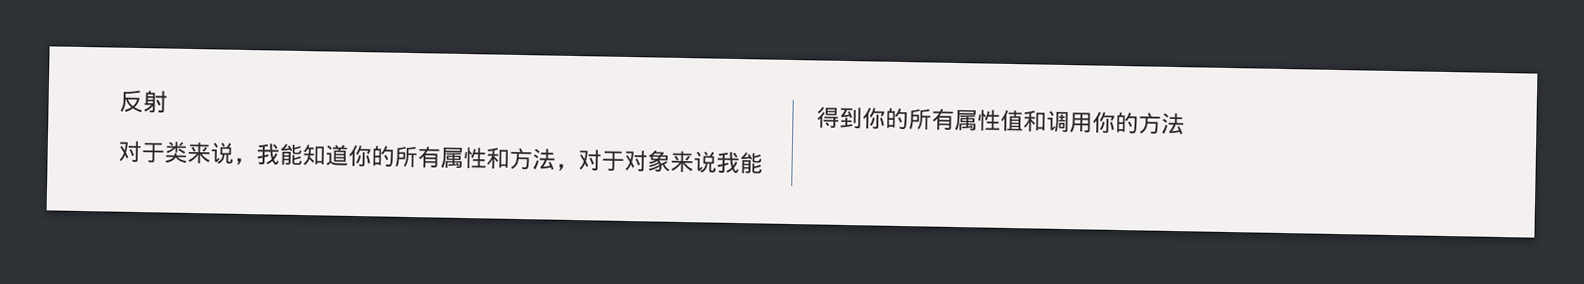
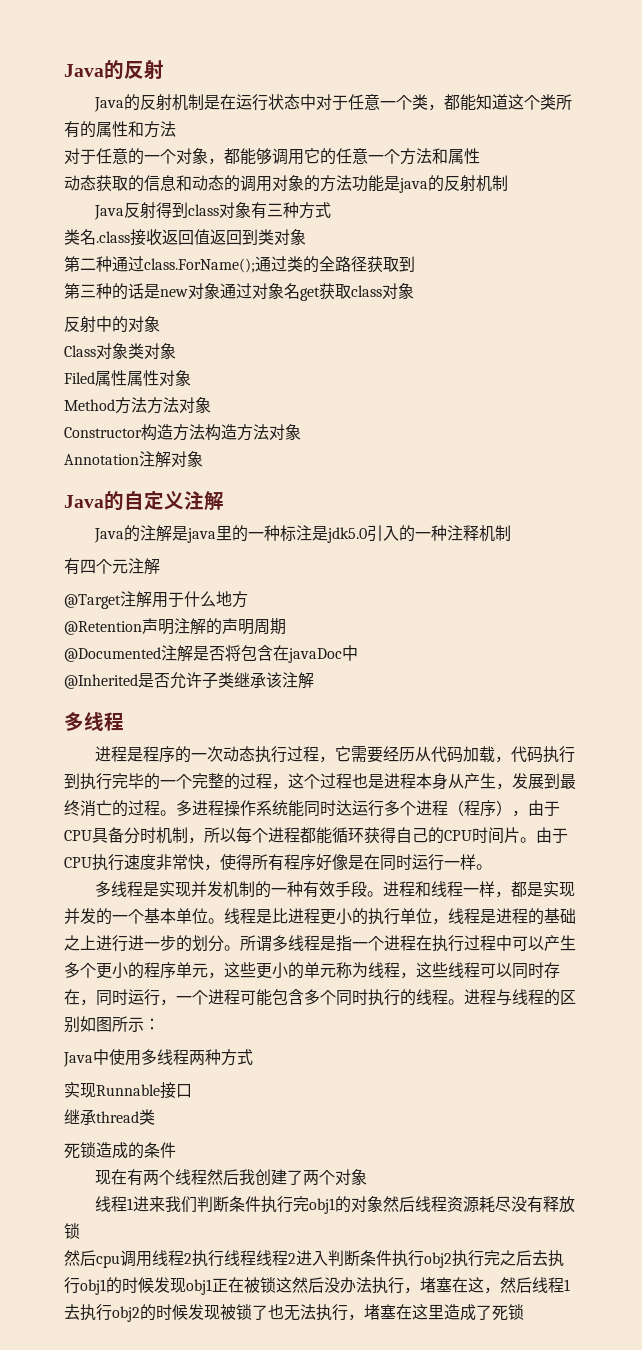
(119, 101) none -> [64,60,124,80] Java的
[118,140,763,175] [816,106,1185,136] 对于类来说，我能知道你的所有属性和方法，对于对象来说我能得到你的所有属性值和调用你的方法 -> [94,94,573,112] [64,121,176,138] [64,148,480,165] [64,175,508,193] [94,202,332,220] [64,229,306,246] [64,256,415,273] [64,283,414,301] [64,316,160,333] [64,343,176,359] [64,370,191,386] [64,397,211,414] [64,424,301,441] [64,451,203,468] [64,491,224,511] [94,525,512,543] [64,558,160,575] [64,591,248,609] [64,618,286,635] [64,645,358,663] [64,672,314,689] [64,712,124,731] [95,746,576,763] [64,773,576,790] [64,800,560,817] [64,827,568,844] [64,854,492,871] [95,881,576,898] [64,908,576,925] [64,935,576,952] [64,962,560,979] [64,989,576,1006] [64,1016,160,1033] [63,1049,253,1067] [64,1082,192,1099] [64,1109,155,1125] [64,1142,176,1159] [95,1169,368,1186] [95,1196,576,1214] [64,1223,80,1239] [64,1250,564,1268] [64,1277,570,1295] [64,1304,524,1322] Java的反射机制是在运行状态中对于任意一个类，都能知道这个类所有的属性和方法 // 对于任意的一个对象，都能够调用它的任意一个方法和属性 // 动态获取的信息和动态的调用对象的方法功能是java的反射机制 // Java反射得到class对象有三种方式 // 类名.class接收返回值返回到类对象 // 第二种通过class.ForName();通过类的全路径获取到 // 第三种的话是new对象通过对象名get获取class对象 // 反射中的对象 // Class对象类对象 // Filed属性属性对象 // Method方法方法对象 // Constructor构造方法构造方法对象 // Annotation注解对象 // Java的自定义注解 // Java的注解是java里的一种标注是jdk5.0引入的一种注释机制 // 有四个元注解 // @Target注解用于什么地方 // @Retention声明注解的声明周期 // @Documented注解是否将包含在javaDoc中 // @Inherited是否允许子类继承该注解 // 多线程 // 进程是程序的一次动态执行过程，它需要经历从代码加载，代码执行到执行完毕的一个完整的过程，这个过程也是进程本身从产生，发展到最终消亡的过程。多进程操作系统能同时达运行多个进程（程序），由于CPU具备分时机制，所以每个进程都能循环获得自己的CPU时间片。由于CPU执行速度非常快，使得所有程序好像是在同时运行一样。 // 多线程是实现并发机制的一种有效手段。进程和线程一样，都是实现并发的一个基本单位。线程是比进程更小的执行单位，线程是进程的基础之上进行进一步的划分。所谓多线程是指一个进程在执行过程中可以产生多个更小的程序单元，这些更小的单元称为线程，这些线程可以同时存在，同时运行，一个进程可能包含多个同时执行的线程。进程与线程的区别如图所示： // Java中使用多线程两种方式 // 实现Runnable接口 // 继承thread类 // 死锁造成的条件 // 现在有两个线程然后我创建了两个对象 // 线程1进来我们判断条件执行完obj1的对象然后线程资源耗尽没有释放锁 // 然后cpu调用线程2执行线程线程2进入判断条件执行obj2执行完之后去执行obj1的时候发现obj1正在被锁这然后没办法执行，堵塞在这，然后线程1去执行obj2的时候发现被锁了也无法执行，堵塞在这里造成了死锁

